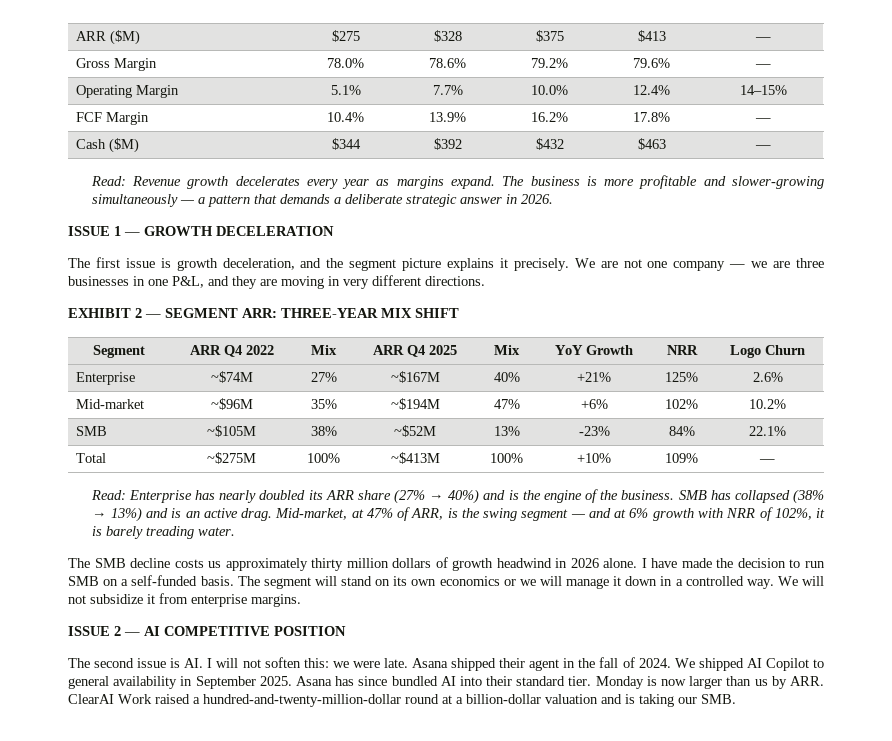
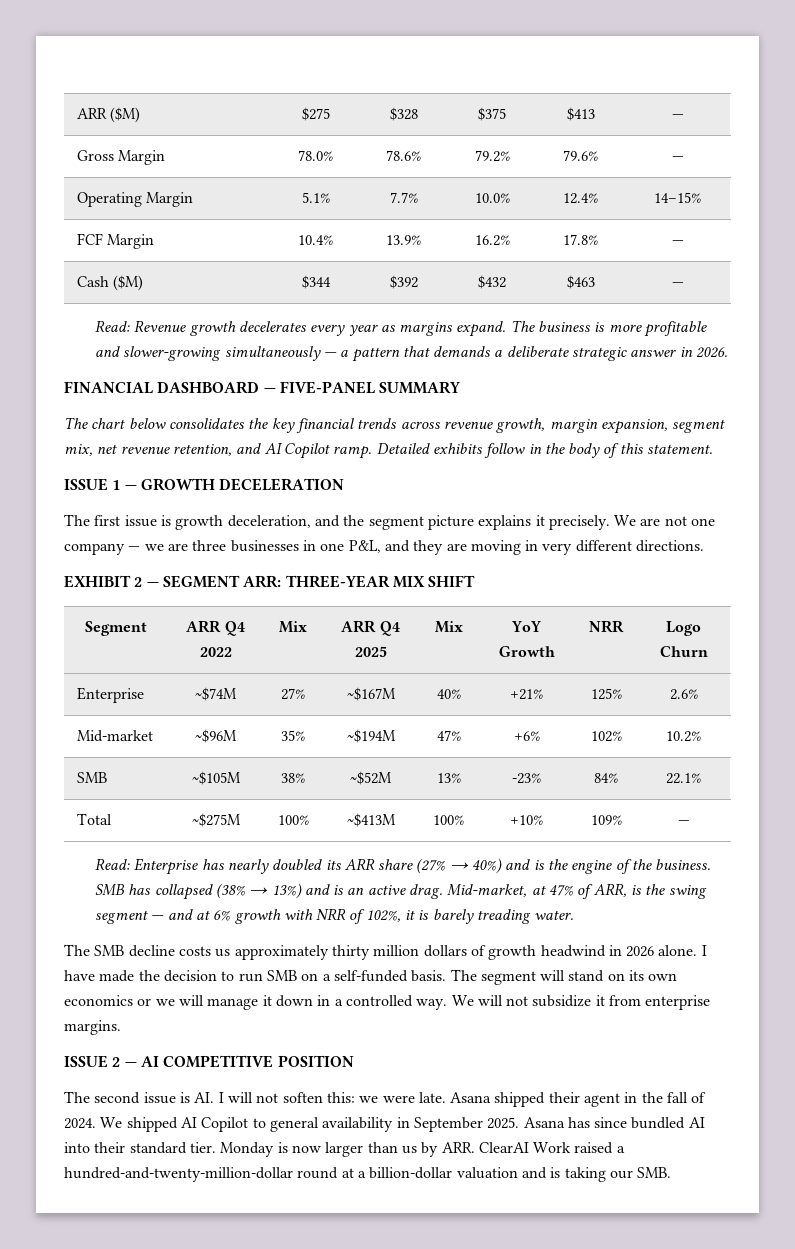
(553, 199) none -> [64,381,461,394] [64,417,726,434] [64,443,714,459] // FINANCIAL DASHBOARD — FIVE-PANEL SUMMARY // The chart below consolidates the key financial trends across revenue growth, margin expansion, segment mix, net revenue retention, and AI Copilot ramp. Detailed exhibits follow in the body of this statement.

